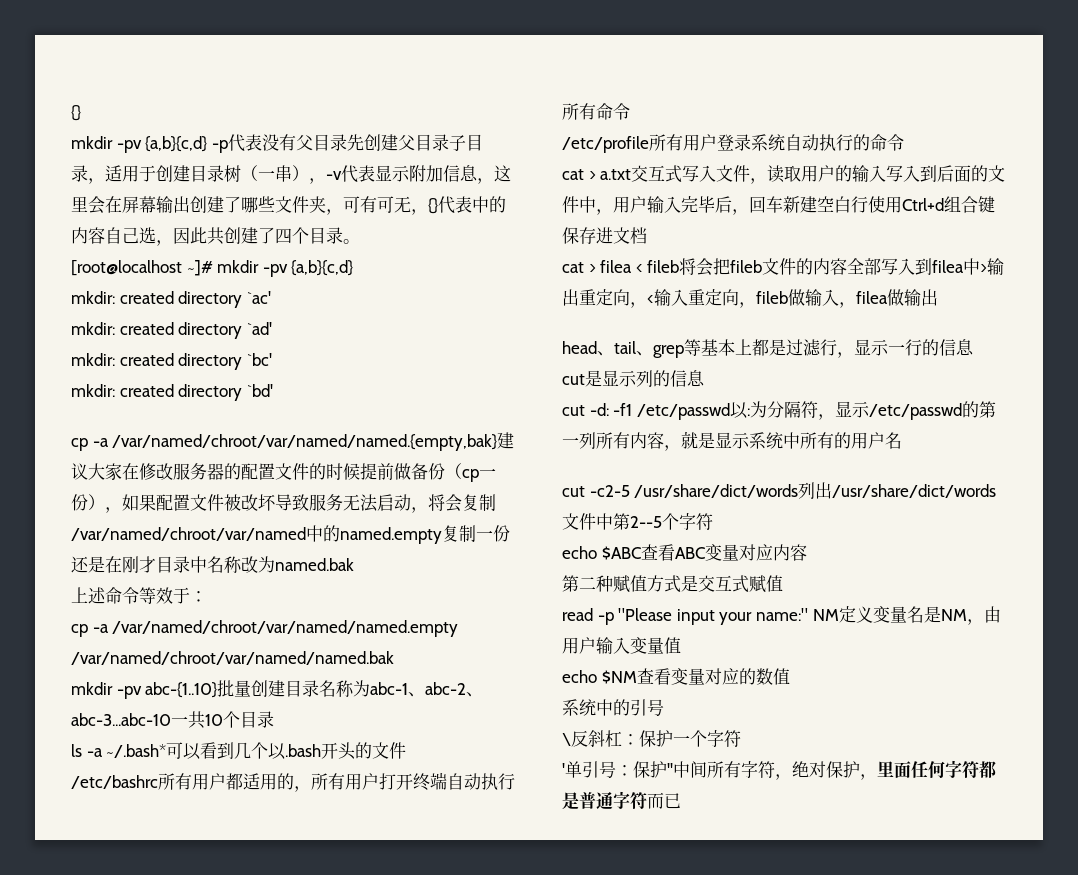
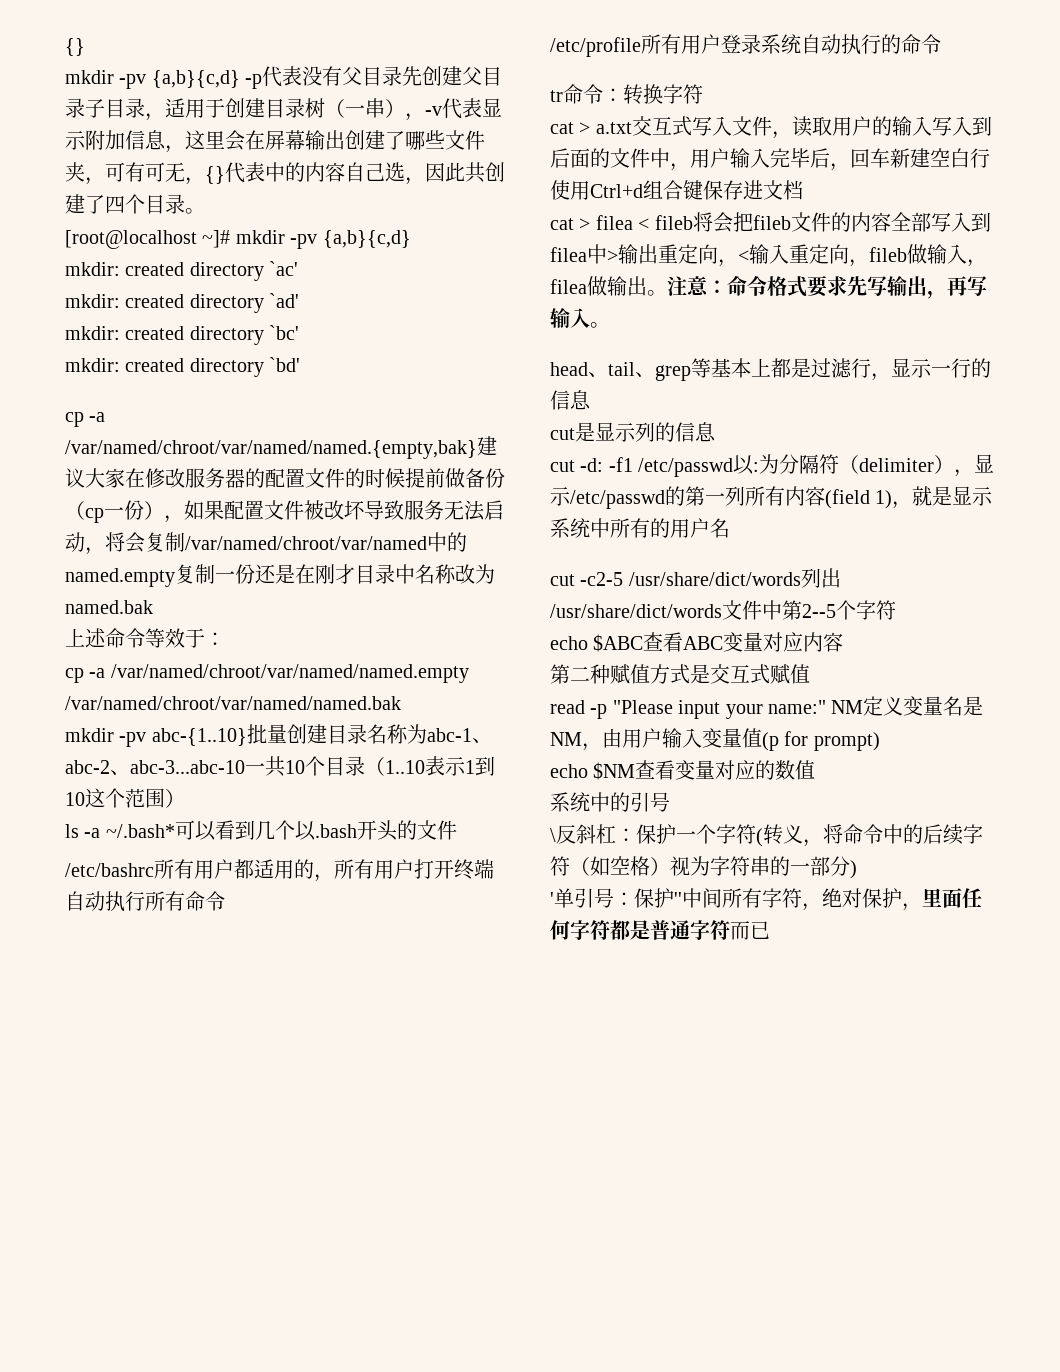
(274, 719) none -> [365,756,495,776] [65,788,185,808] （1..10表示1到10这个范围）
(904, 142) none -> [550,84,703,105] // tr命令：转换字符
(938, 297) none -> [647,275,987,299] [550,307,610,328] 。注意：命令格式要求先写输出，再写输入。
(818, 409) none -> [839,455,955,474] （delimiter）
(664, 440) none -> [825,489,893,509] (field 1)
(681, 645) none -> [762,731,880,751] (p for prompt)
(741, 738) none -> [756,824,983,847] [550,856,857,879] (转义，将命令中的后续字符（如空格）视为字符串的一部分)

